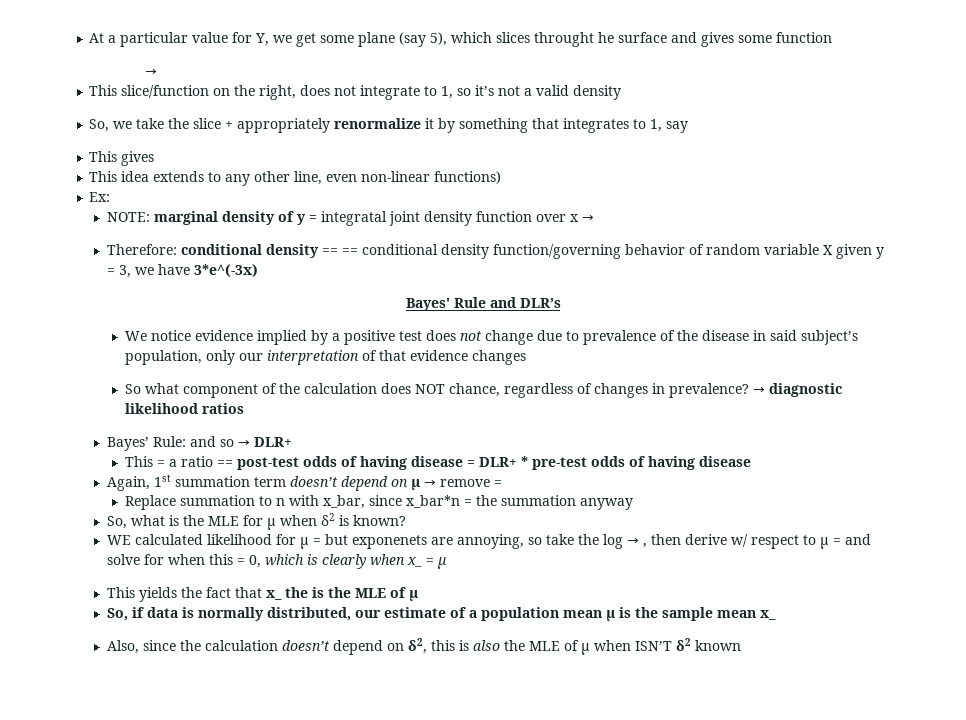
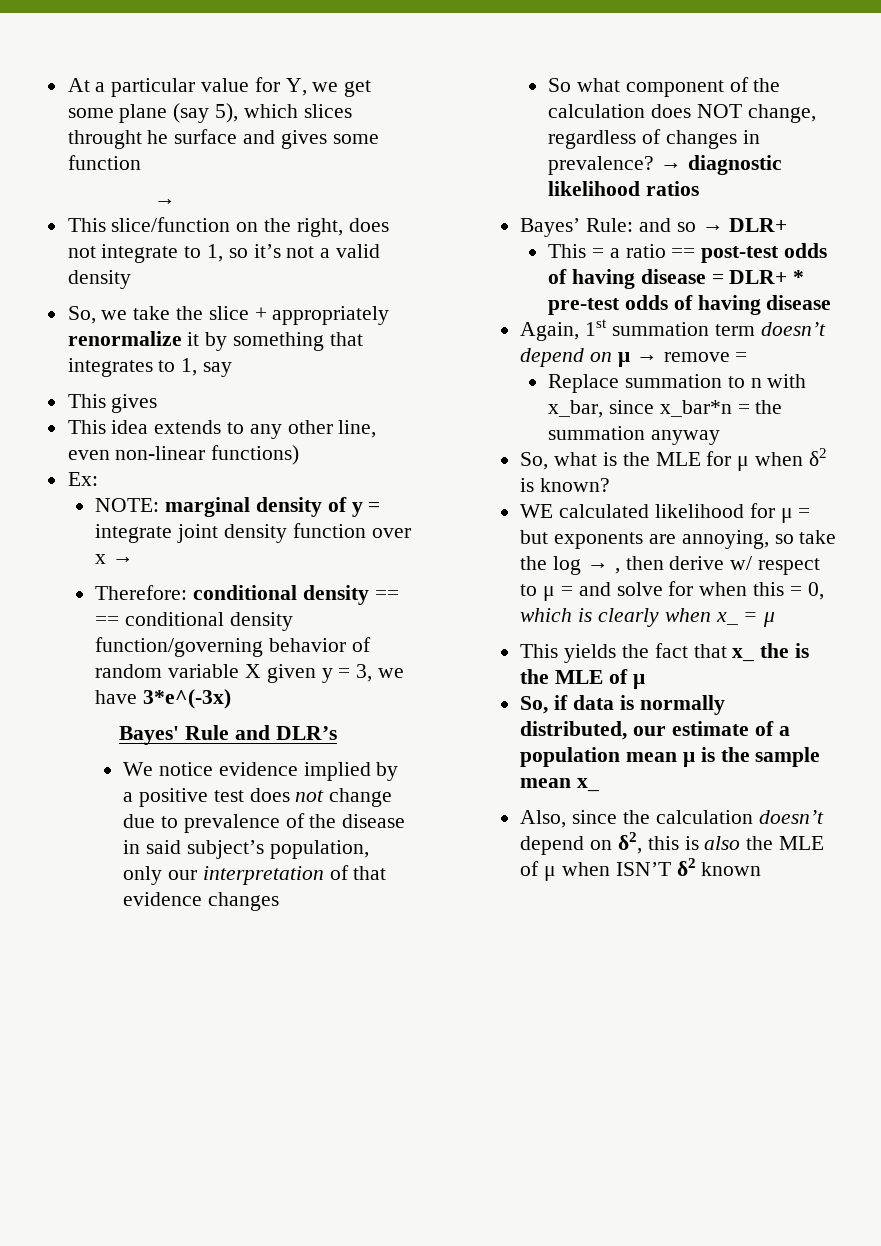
[321,211,388,226] integratal -> [95,524,173,543] integrate
[448,383,500,397] chance, -> [747,104,816,123] change,
[352,535,428,549] exponenets -> [554,532,644,549] exponents

